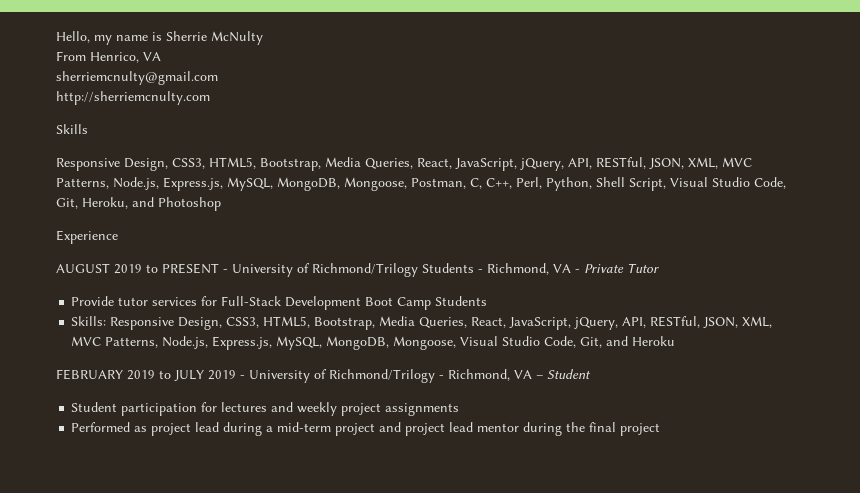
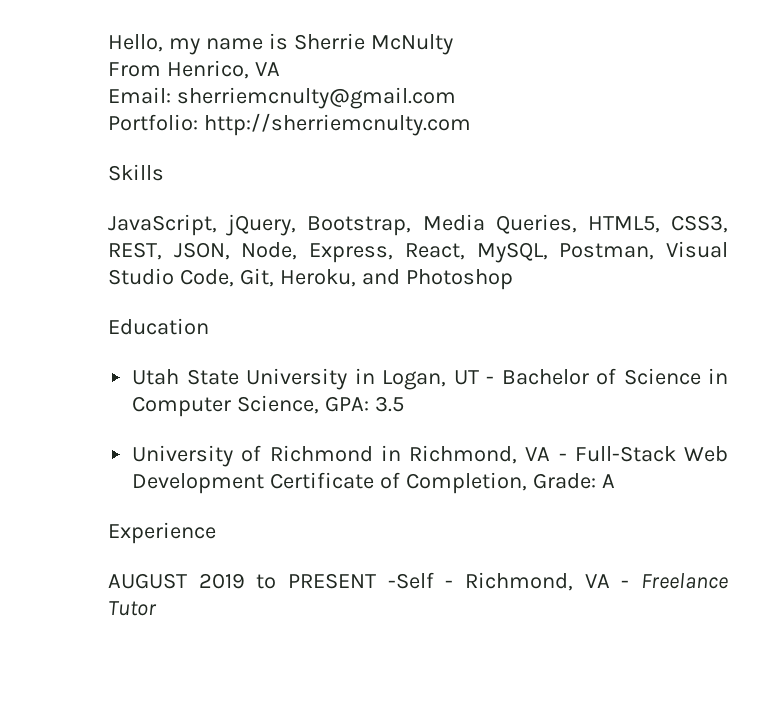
(161, 56) none -> [108,87,171,104] Email:
(218, 78) none -> [108,114,198,131] Portfolio:
[56,157,752,171] [56,177,666,191] Responsive Design, CSS3, HTML5, Bootstrap, Media Queries, React, JavaScript, jQuery, API, RESTful, JSON, XML, MVC Patterns, Node.js, Express.js, MySQL, MongoDB, Mongoose, Postman, C, C++, Perl, Python, Shell Script, -> [108,214,729,236] [108,242,655,263] JavaScript, jQuery, Bootstrap, Media Queries, HTML5, CSS3, REST, JSON, Node, Express, React, MySQL, Postman,
(221, 204) none -> [108,318,209,335] [132,368,729,390] [132,395,405,417] [132,445,729,467] [132,472,615,494] // Education // Utah State University in Logan, UT - Bachelor of Science in Computer Science, GPA: 3.5 // University of Richmond in Richmond, VA - Full-Stack Web Development Certificate of Completion, Grade: A
[223,263,624,277] - University of Richmond/Trilogy Students - Richmond, VA - Private -> [387,572,728,591] -Self - Richmond, VA - Freelance
[71,296,488,310] [71,316,773,330] [71,336,676,350] [56,369,591,383] [71,402,460,416] [71,422,661,436] // Provide tutor services for Full-Stack Development Boot Camp Students // Skills: Responsive Design, CSS3, HTML5, Bootstrap, Media Queries, React, JavaScript, jQuery, API, RESTful, JSON, XML, MVC Patterns, Node.js, Express.js, MySQL, MongoDB, Mongoose, Visual Studio Code, Git, and Heroku // FEBRUARY 2019 to JULY 2019 - University of Richmond/Trilogy - Richmond, VA – Student // Student participation for lectures and weekly project assignments // Performed as project lead during a mid-term project and project lead mentor during the final project -> (157, 608) none

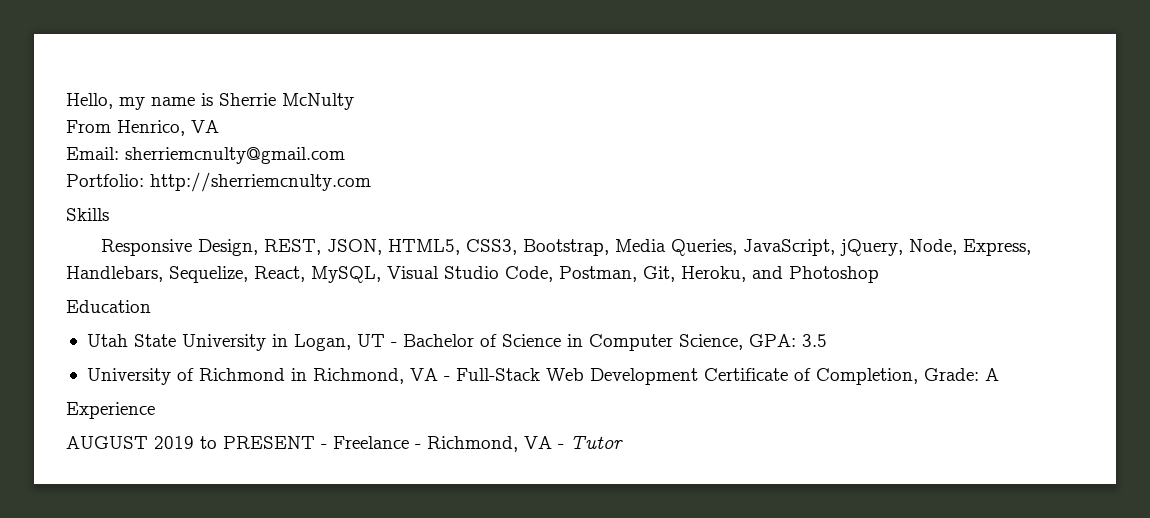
[108,214,729,236] [108,242,394,263] JavaScript, jQuery, Bootstrap, Media Queries, HTML5, CSS3, REST, JSON, Node, Express, -> [101,239,1032,256] [66,266,248,283] Responsive Design, REST, JSON, HTML5, CSS3, Bootstrap, Media Queries, JavaScript, jQuery, Node, Express, Handlebars, Sequelize,
[559,243,655,260] Postman, -> (381, 274) none
(234, 278) none -> [559,266,637,282] Postman,
[387,572,434,589] -Self -> [321,436,409,449] - Freelance
[641,573,728,589] Freelance -> (564, 446) none

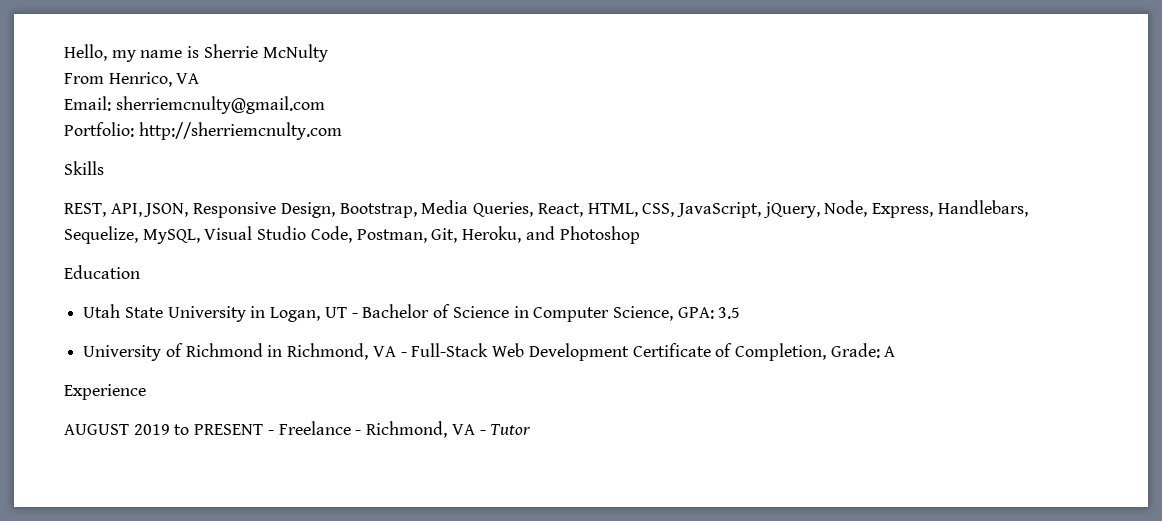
[101,239,738,256] Responsive Design, REST, JSON, HTML5, CSS3, Bootstrap, Media Queries, -> [64,200,675,218] REST, API, JSON, Responsive Design, Bootstrap, Media Queries, React, HTML, CSS,
[254,266,305,282] React, -> (138, 235) none

